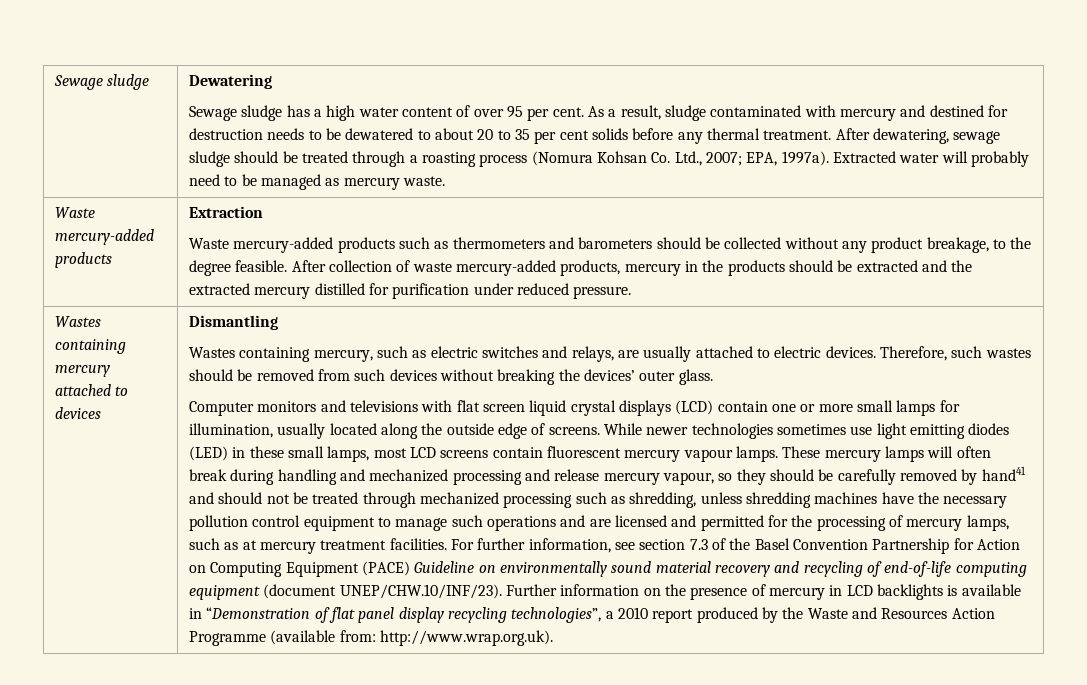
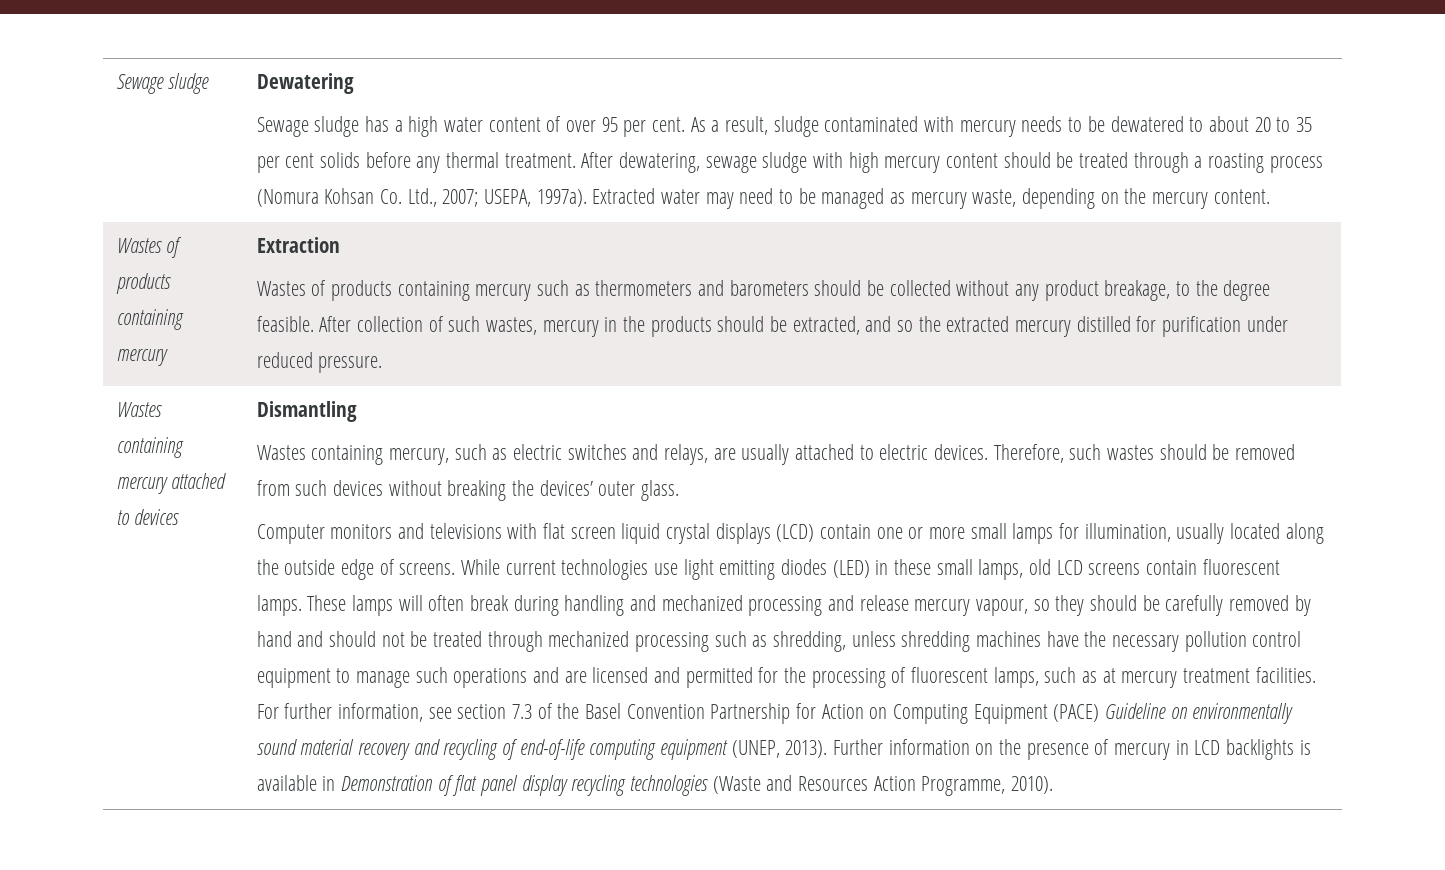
[900,105,1008,117] [189,128,264,140] and destined for destruction -> (1016, 128) none
(231, 159) none -> [813,152,999,173] with high mercury content
[746,152,778,166] EPA, -> [484,189,532,207] USEPA,
[941,151,1029,167] will probably -> [705,192,734,209] may
[403,176,446,186] [55,207,96,218] [55,229,155,245] [55,252,113,268] waste. // Waste mercury-added products -> [972,188,1270,209] [116,237,183,258] [115,273,171,294] [116,309,184,330] [116,349,168,366] waste, depending on the mercury content. // Wastes of products containing mercury
[189,237,395,253] Waste mercury-added products -> [256,280,532,301] Wastes of products containing mercury
[412,260,621,276] waste mercury-added products, -> [448,316,538,335] such wastes,
[856,260,947,272] extracted and -> [792,316,914,335] extracted, and so
[646,423,846,439] newer technologies sometimes -> [505,559,649,580] current technologies
[373,448,407,458] most -> [1029,559,1052,575] old
[624,449,733,462] mercury vapour -> (1280, 567) none
[824,449,881,462] mercury -> (347, 603) none
[981,466,1026,481] hand41 -> [256,631,292,647] hand
[906,518,963,531] mercury -> [911,667,989,683] fluorescent
[263,584,502,599] (document UNEP/CHW.10/INF/23). -> [731,740,828,758] (UNEP, 2013).
[206,607,311,619] “Demonstration -> [341,775,433,791] Demonstration
[511,607,995,623] [189,630,554,646] technologies”, a 2010 report produced by the Waste and Resources Action Programme (available from: http://www.wrap.org.uk). -> [630,775,1054,796] technologies (Waste and Resources Action Programme, 2010).

